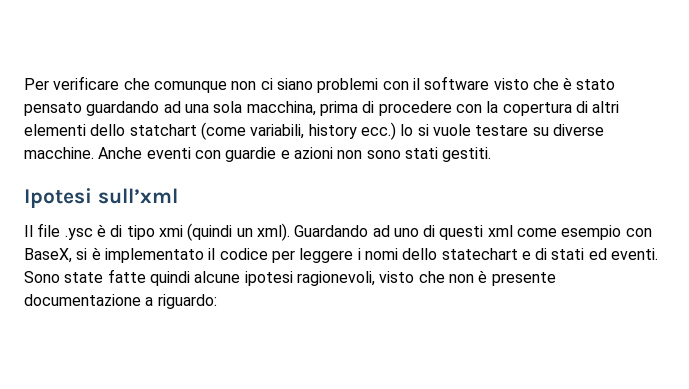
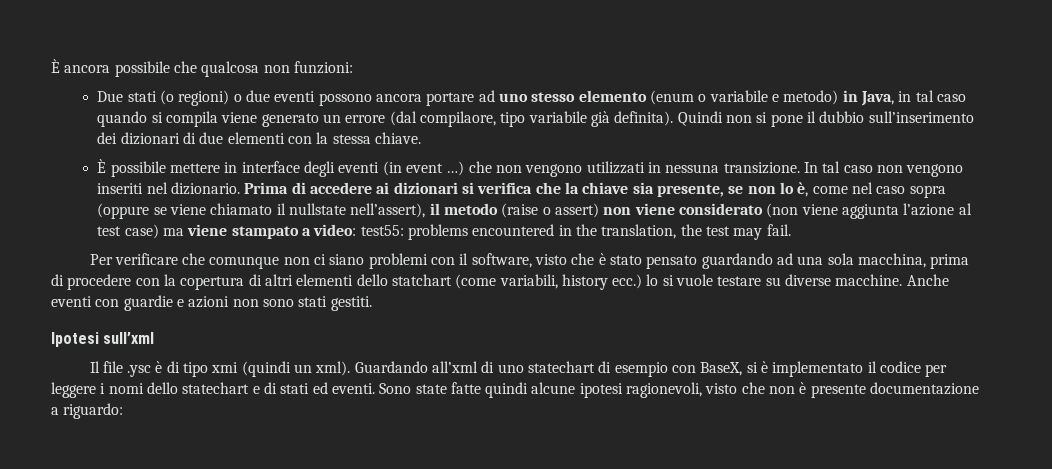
(24, 84) none -> [51,59,353,77] [97,90,966,106] [97,111,974,127] [97,132,422,145] [97,159,964,177] [97,182,946,198] [97,203,972,219] [97,224,791,240] È ancora possibile che qualcosa non funzioni: // Due stati (o regioni) o due eventi possono ancora portare ad uno stesso elemento (enum o variabile e metodo) in Java, in tal caso quando si compila viene generato un errore (dal compilaore, tipo variabile già definita). Quindi non si pone il dubbio sull’inserimento dei dizionari di due elementi con la stessa chiave. // È possibile mettere in interface degli eventi (in event …) che non vengono utilizzati in nessuna transizione. In tal caso non vengono inseriti nel dizionario. Prima di accedere ai dizionari si verifica che la chiave sia presente, se non lo è, come nel caso sopra (oppure se viene chiamato il nullstate nell’assert), il metodo (raise o assert) non viene considerato (non viene aggiunta l’azione al test case) ma viene stampato a video: test55: problems encountered in the translation, the test may fail. //
[424,76,490,90] software -> [471,253,532,268] software,
[372,225,558,240] ad uno di questi xml come -> [432,361,612,373] all’xml di uno statechart di

